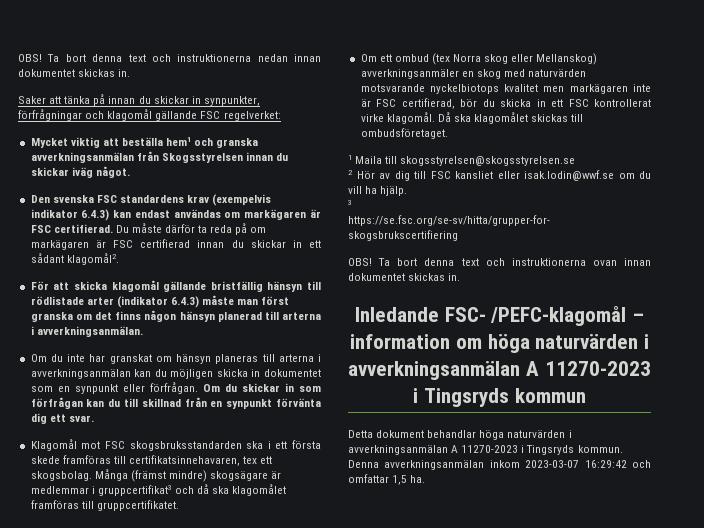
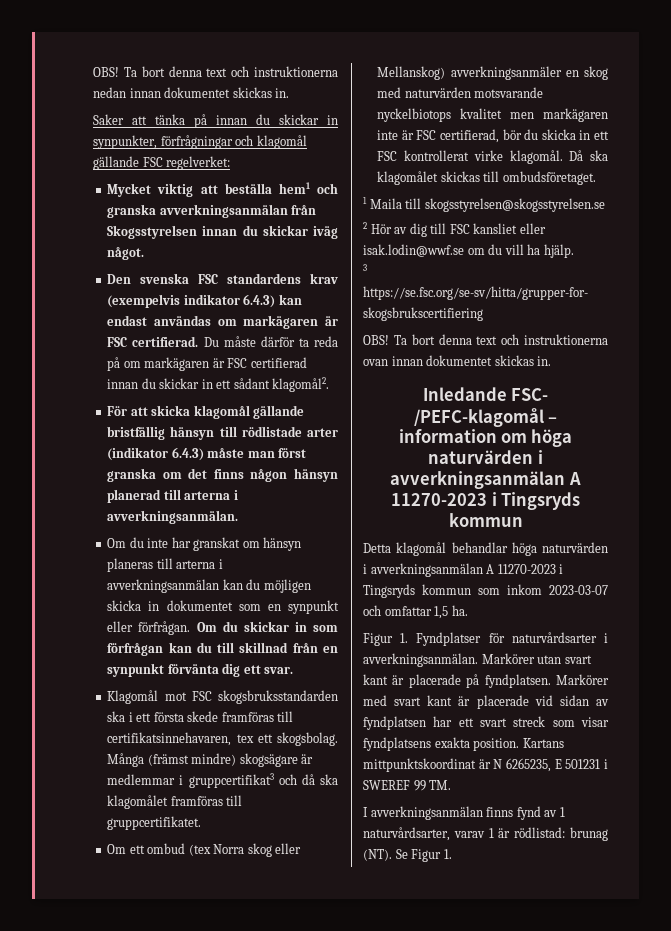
[376,430,425,438] dokument -> [396,542,447,556] klagomål
[577,445,623,453] [348,460,485,470] kommun. Denna avverkningsanmälan -> [422,584,500,595] kommun som
[584,460,627,468] 16:29:42 -> (608, 590) none
(426, 479) none -> [363,632,608,646] [363,653,592,667] [363,674,609,688] [363,695,609,709] [363,716,609,730] [363,737,564,751] [363,758,608,772] [363,780,452,791] [363,806,565,820] [363,827,608,841] [363,849,452,862] // Figur 1. Fyndplatser för naturvårdsarter i avverkningsanmälan. Markörer utan svart kant är placerade på fyndplatsen. Markörer med svart kant är placerade vid sidan av fyndplatsen har ett svart streck som visar fyndplatsens exakta position. Kartans mittpunktskoordinat är N 6265235, E 501231 i SWEREF 99 TM. // I avverkningsanmälan finns fynd av 1 naturvårdsarter, varav 1 är rödlistad: brunag (NT). Se Figur 1.

